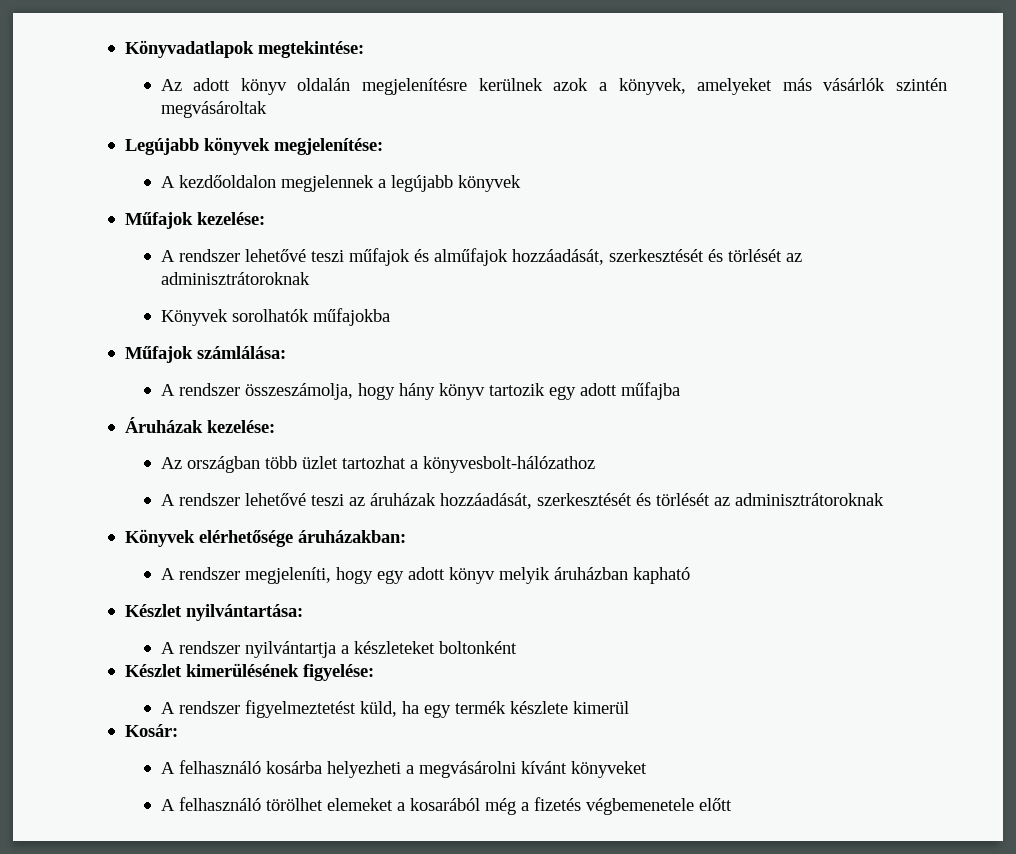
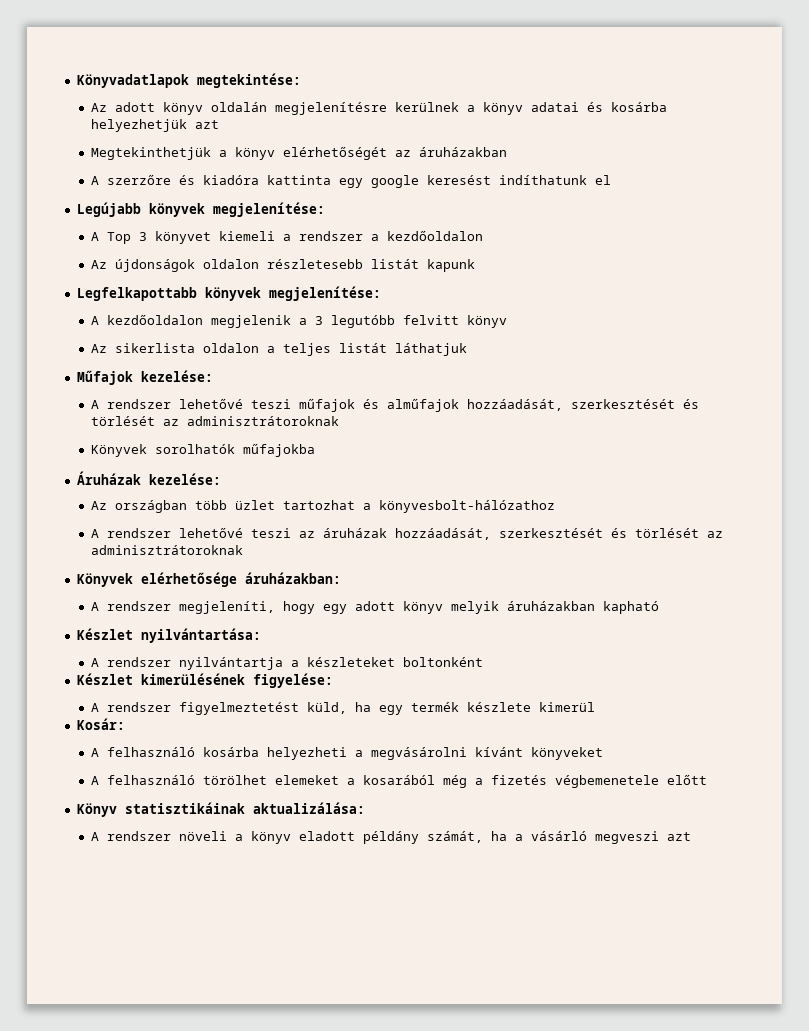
[553,78,948,95] [160,101,267,118] [125,137,384,155] [160,175,521,192] azok a könyvek, amelyeket más vásárlók szintén megvásároltak // Legújabb könyvek megjelenítése: // A kezdőoldalon megjelennek a legújabb könyvek -> [466,102,667,115] [90,119,219,132] [90,146,507,160] [90,174,611,188] [76,202,325,217] [90,230,483,244] [90,259,475,272] [76,286,381,301] [90,314,507,328] [90,343,467,356] a könyv adatai és kosárba helyezhetjük azt // Megtekinthetjük a könyv elérhetőségét az áruházakban // A szerzőre és kiadóra kattinta egy google keresést indíthatunk el // Legújabb könyvek megjelenítése: // A Top 3 könyvet kiemeli a rendszer a kezdőoldalon // Az újdonságok oldalon részletesebb listát kapunk // Legfelkapottabb könyvek megjelenítése: // A kezdőoldalon megjelenik a 3 legutóbb felvitt könyv // Az sikerlista oldalon a teljes listát láthatjuk
[125,346,287,363] [160,382,680,400] // Műfajok számlálása: // A rendszer összeszámolja, hogy hány könyv tartozik egy adott műfajba -> (315, 450) none
[553,567,628,580] áruházban -> [506,601,595,611] áruházakban
(732, 804) none -> [76,802,365,817] [90,831,691,844] // Könyv statisztikáinak aktualizálása: // A rendszer növeli a könyv eladott példány számát, ha a vásárló megveszi azt

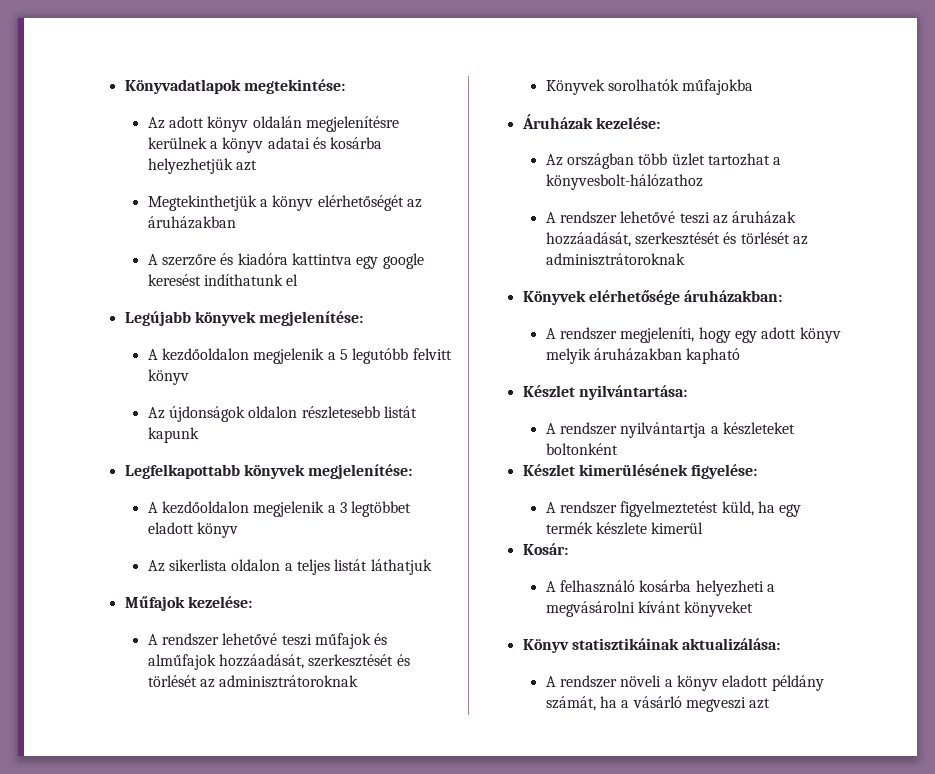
[266,175,331,185] kattinta -> [291,253,352,265] kattintva
[106,230,483,244] Top 3 könyvet kiemeli a rendszer a kezdőoldalon -> [161,348,452,364] [147,369,189,385] kezdőoldalon megjelenik a 5 legutóbb felvitt könyv
[330,315,459,328] legutóbb felvitt -> [351,501,412,517] [147,522,194,534] legtöbbet eladott
[90,774,707,788] // A felhasználó törölhet elemeket a kosarából még a fizetés végbemenetele előtt -> (754, 609) none

